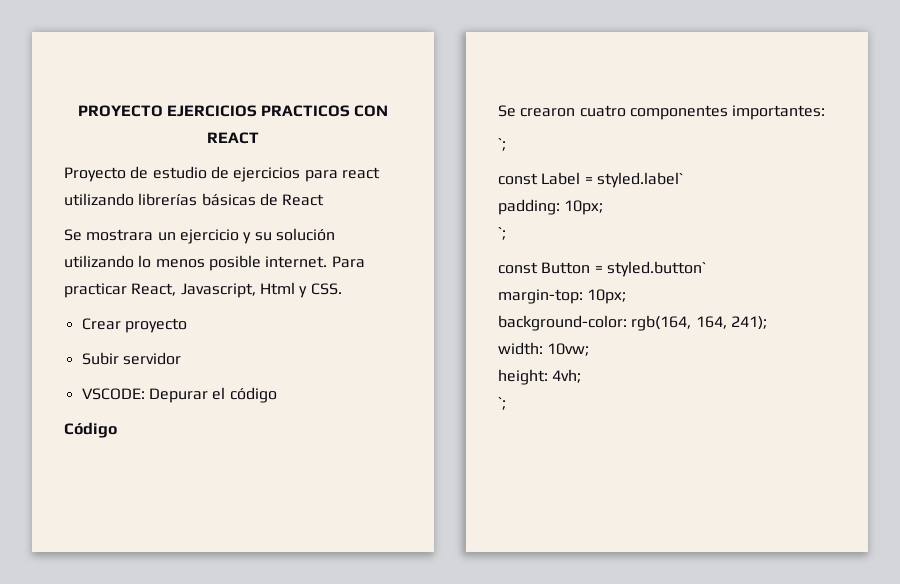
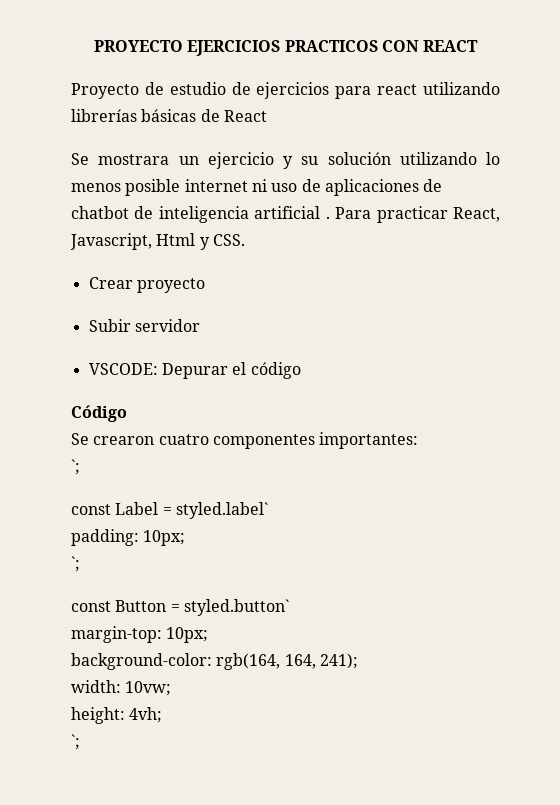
[265,256,328,268] internet. -> [184,179,443,196] [71,206,330,223] internet ni uso de aplicaciones de chatbot de inteligencia artificial .

